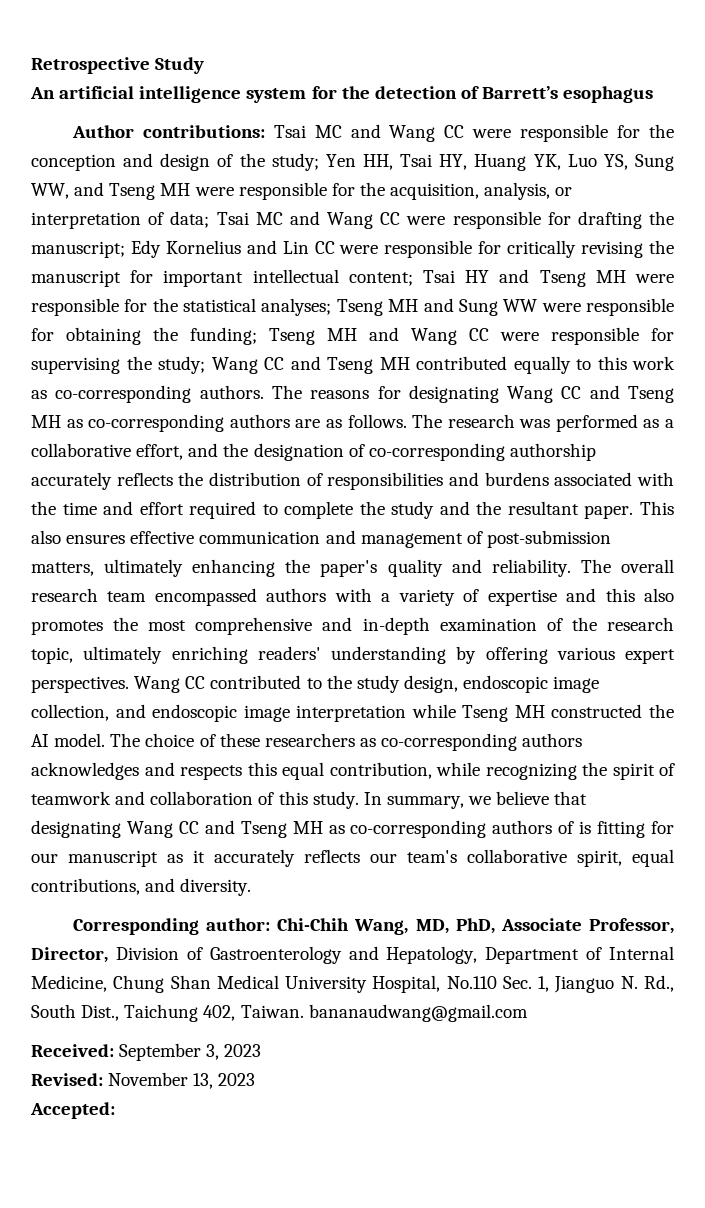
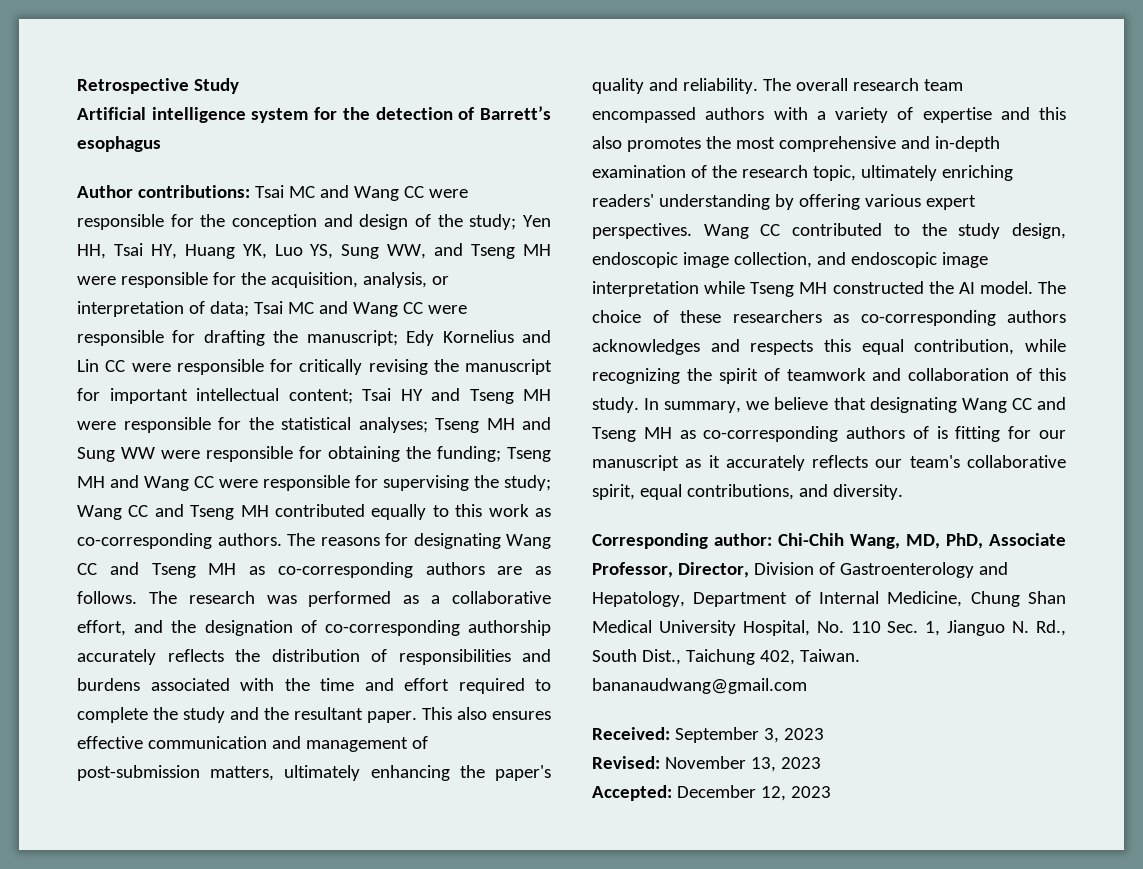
[30,86,135,99] An artificial -> [77,107,146,120] Artificial
[446,976,497,989] No.110 -> [816,621,881,633] No. 110
(115, 1110) none -> [676,785,831,801] December 12, 2023

